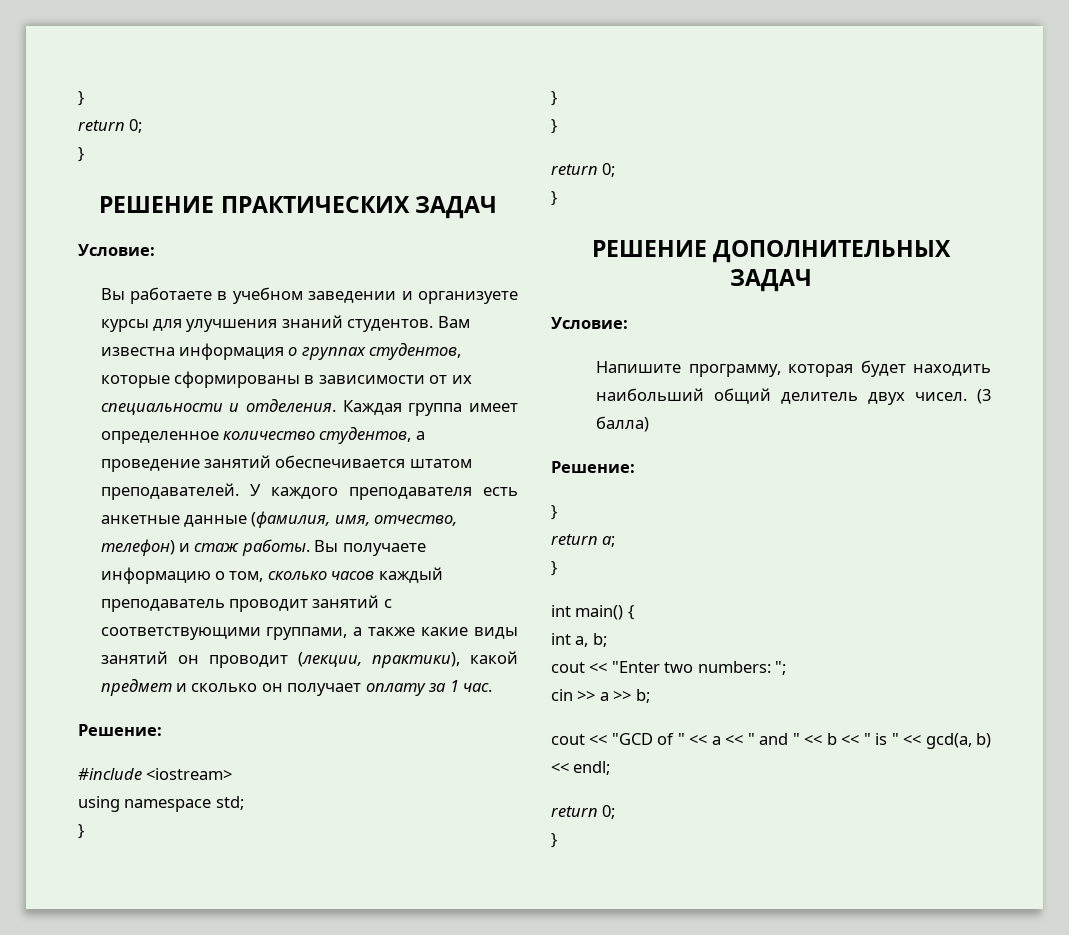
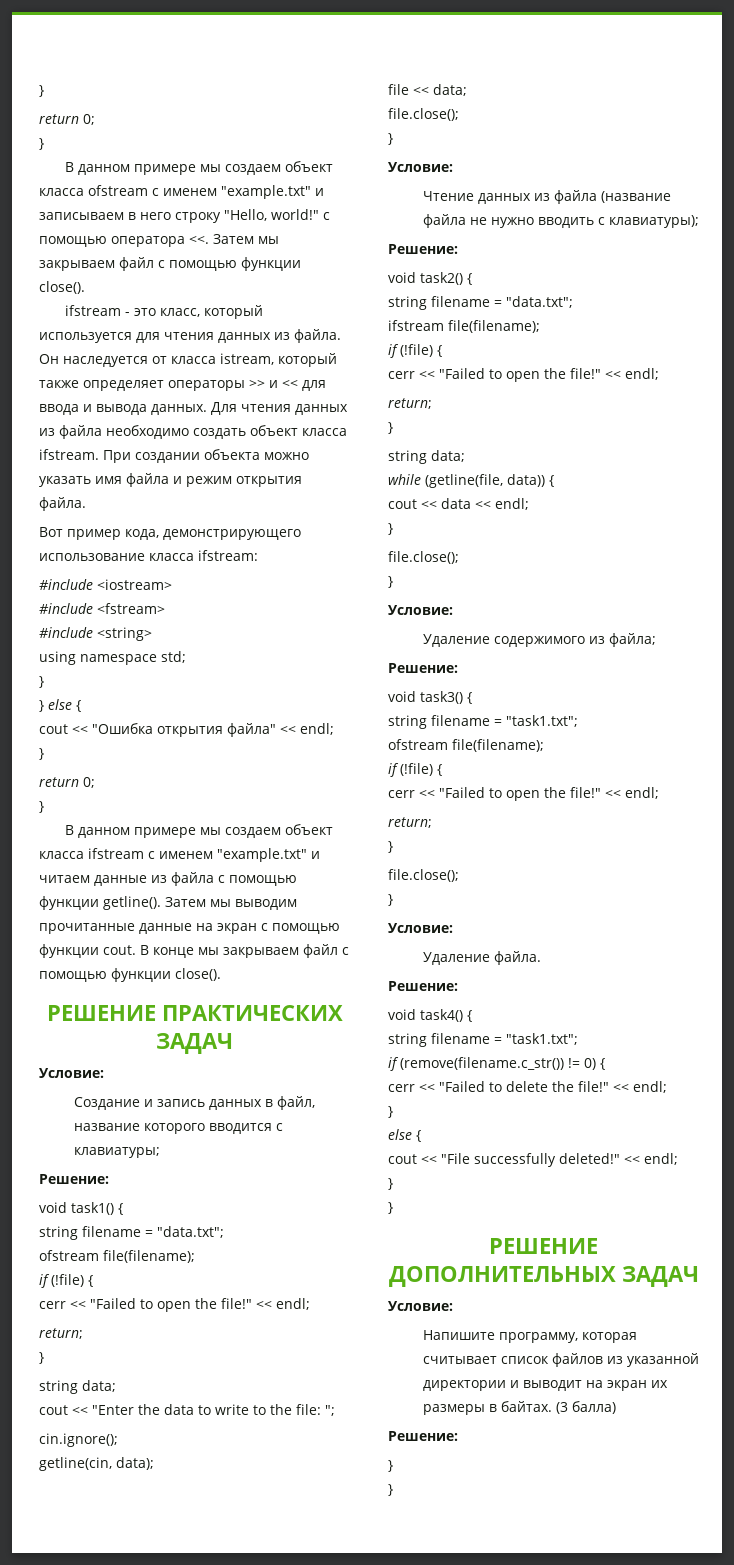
[78,91,84,106] [78,119,143,133] [78,147,84,162] [99,196,497,219] [78,244,155,256] [100,287,518,304] [100,315,470,332] [100,342,462,360] [100,371,472,388] [100,398,518,416] [100,426,425,444] [100,455,472,472] [100,483,518,500] [100,511,458,528] [100,539,426,556] [100,567,443,584] [100,595,392,612] [100,627,519,640] [100,651,518,668] [100,678,493,696] [78,724,162,736] [78,768,233,780] } // return 0; // } // РЕШЕНИЕ ПРАКТИЧЕСКИХ ЗАДАЧ // Условие: // Вы работаете в учебном заведении и организуете курсы для улучшения знаний студентов. Вам известна информация о группах студентов, которые сформированы в зависимости от их специальности и отделения. Каждая группа имеет определенное количество студентов, а проведение занятий обеспечивается штатом преподавателей. У каждого преподавателя есть анкетные данные (фамилия, имя, отчество, телефон) и стаж работы. Вы получаете информацию о том, сколько часов каждый преподаватель проводит занятий с соответствующими группами, а также какие виды занятий он проводит (лекции, практики), какой предмет и сколько он получает оплату за 1 час. // Решение: // #include <iostream> -> [39,85,44,97] [39,114,95,125] [39,138,44,150] [65,161,334,175] [39,185,324,199] [39,209,330,223] [39,234,279,247] [39,257,301,271] [39,281,85,294] [65,305,264,319] [39,329,341,343] [39,353,337,367] [39,380,326,391] [39,402,348,415] [39,425,347,439] [39,449,309,463] [39,473,302,487] [39,497,86,511] [39,527,301,540] [39,550,258,561] [39,579,172,590] [39,603,165,614] [39,627,152,641] } // return 0; // } // В данном примере мы создаем объект класса ofstream с именем "example.txt" и записываем в него строку "Hello, world!" с помощью оператора <<. Затем мы закрываем файл с помощью функции close(). // ifstream - это класс, который используется для чтения данных из файла. Он наследуется от класса istream, который также определяет операторы >> и << для ввода и вывода данных. Для чтения данных из файла необходимо создать объект класса ifstream. При создании объекта можно указать имя файла и режим открытия файла. // Вот пример кода, демонстрирующего использование класса ifstream: // #include <iostream> // #include <fstream> // #include <string>
[551,119,557,134] [551,163,616,177] // } // return 0; -> [48,699,81,712] [39,723,334,737] [39,748,44,760] [39,777,95,788] [39,801,44,813] [65,824,334,838] [39,848,320,862] [39,872,297,886] [39,896,297,910] [39,923,340,934] [39,944,349,958] [39,968,221,982] [46,1005,343,1021] [156,1033,233,1054] [39,1068,104,1078] [73,1096,315,1110] [73,1123,283,1134] [73,1147,160,1158] [39,1174,109,1184] [39,1202,123,1215] [39,1226,224,1240] [39,1250,195,1263] [39,1274,93,1288] [39,1298,310,1312] [39,1328,83,1339] [39,1352,44,1364] [39,1380,116,1394] [39,1404,335,1416] [39,1433,118,1447] [39,1457,154,1471] [388,84,467,96] [388,108,459,121] [388,133,393,145] [388,162,453,172] [422,190,671,204] [422,214,699,228] [388,244,458,254] [388,272,472,285] [388,296,573,310] [388,320,540,333] [388,344,442,358] [388,368,659,382] [388,398,432,409] [388,422,393,434] [388,450,465,464] [388,474,554,488] [388,498,529,510] [388,523,393,535] [388,551,459,564] [388,576,393,588] [388,605,453,615] [422,633,656,647] [388,663,458,673] [388,691,472,704] [388,715,578,729] [388,739,544,752] [388,763,442,777] [388,787,659,801] [388,817,432,828] [388,841,393,853] [388,869,459,882] [388,894,393,906] [388,923,453,933] [422,951,541,965] [388,981,458,991] [388,1009,472,1022] [388,1033,578,1047] [388,1057,605,1071] [388,1081,667,1093] [388,1106,393,1118] [388,1129,421,1142] [388,1153,678,1167] [388,1178,393,1190] else { // cout << "Ошибка открытия файла" << endl; // } // return 0; // } // В данном примере мы создаем объект класса ifstream с именем "example.txt" и читаем данные из файла с помощью функции getline(). Затем мы выводим прочитанные данные на экран с помощью функции cout. В конце мы закрываем файл с помощью функции close(). // РЕШЕНИЕ ПРАКТИЧЕСКИХ ЗАДАЧ // Условие: // Создание и запись данных в файл, название которого вводится с клавиатуры; // Решение: // void task1() { // string filename = "data.txt"; // ofstream file(filename); // if (!file) { // cerr << "Failed to open the file!" << endl; // return; // } // string data; // cout << "Enter the data to write to the file: "; // cin.ignore(); // getline(cin, data); // file << data; // file.close(); // } // Условие: // Чтение данных из файла (название файла не нужно вводить с клавиатуры); // Решение: // void task2() { // string filename = "data.txt"; // ifstream file(filename); // if (!file) { // cerr << "Failed to open the file!" << endl; // return; // } // string data; // while (getline(file, data)) { // cout << data << endl; // } // file.close(); // } // Условие: // Удаление содержимого из файла; // Решение: // void task3() { // string filename = "task1.txt"; // ofstream file(filename); // if (!file) { // cerr << "Failed to open the file!" << endl; // return; // } // file.close(); // } // Условие: // Удаление файла. // Решение: // void task4() { // string filename = "task1.txt"; // if (remove(filename.c_str()) != 0) { // cerr << "Failed to delete the file!" << endl; // } // else { // cout << "File successfully deleted!" << endl; // }
[860,360,991,377] [596,388,968,405] будет находить наибольший общий делитель двух чисел. -> [422,1353,699,1367] [422,1380,668,1391] [422,1401,552,1415] считывает список файлов из указанной директории и выводит на экран их размеры в байтах.
[551,534,616,547] [551,561,557,576] [551,605,634,620] [551,633,607,647] [551,661,787,675] [551,689,650,703] [551,733,991,749] [551,761,611,775] [551,805,616,819] [551,833,557,848] // return a; // } // int main() { // int a, b; // cout << "Enter two numbers: "; // cin >> a >> b; // cout << "GCD of " << a << " and " << b << " is " << gcd(a, b) << endl; // return 0; // } -> [388,1484,393,1496] // }

